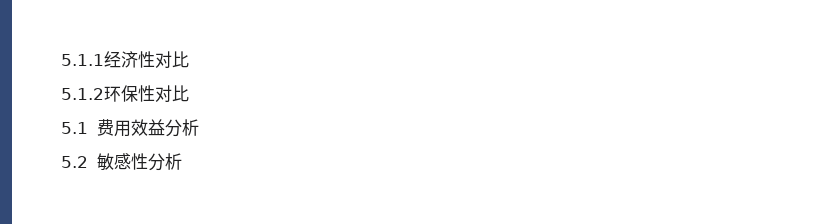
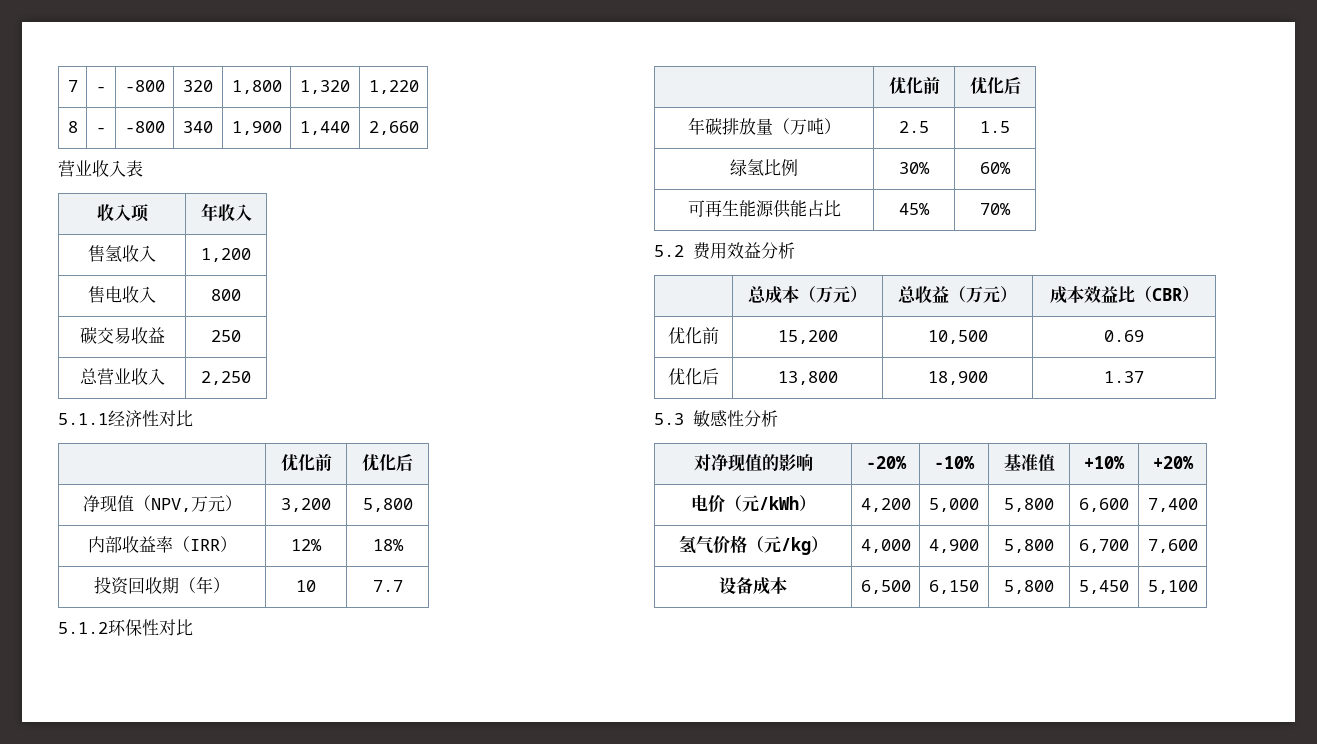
[61,51,189,68] [61,85,189,102] [61,119,199,137] [61,153,182,171] 5.1.1经济性对比 // 5.1.2环保性对比 // 5.1费用效益分析 // 5.2敏感性分析 -> [67,80,78,92] [96,86,106,92] [124,80,165,92] [183,80,213,92] [231,80,282,94] [300,80,350,94] [368,80,419,94] [67,121,78,133] [96,127,106,133] [124,121,165,133] [183,121,213,133] [231,121,282,135] [300,121,350,135] [368,121,419,135] [58,160,143,177] [96,204,149,222] [200,203,252,221] [88,245,156,262] [201,248,251,262] [88,286,156,303] [211,289,241,301] [79,327,165,344] [211,330,241,342] [79,368,165,385] [201,371,251,385] [58,410,193,427] [280,454,332,471] [362,454,413,472] [82,495,242,512] [281,498,331,512] [362,498,413,512] [87,536,237,553] [291,539,322,551] [372,539,404,551] [94,576,230,595] [296,580,316,592] [372,580,403,592] [58,619,193,636] [888,77,940,94] [969,77,1021,95] [687,117,841,135] [899,121,929,133] [980,121,1010,133] [730,159,798,176] [899,162,930,174] [980,162,1011,174] [687,200,841,218] [899,203,930,215] [980,203,1011,215] [654,242,795,260] [748,286,867,304] [898,286,1017,303] [1049,286,1199,304] [668,327,719,344] [777,330,838,344] [927,330,988,344] [1104,330,1144,342] [668,368,719,385] [777,371,838,385] [927,371,988,385] [1104,371,1144,383] [654,410,778,427] [693,454,813,472] [865,456,907,469] [934,456,975,469] [1003,454,1055,472] [1084,456,1125,469] [1152,456,1194,469] [690,495,816,512] [860,498,911,512] [929,498,979,512] [1004,498,1054,512] [1079,498,1129,512] [1147,498,1198,512] [678,535,828,555] [860,539,911,553] [929,539,979,553] [1004,539,1054,553] [1079,539,1129,553] [1147,539,1198,553] [719,577,787,595] [860,580,911,594] [929,580,979,594] [1004,580,1054,594] [1079,580,1129,594] [1147,580,1198,594] 7 | - | -800 | 320 | 1,800 | 1,320 | 1,220 // 8 | - | -800 | 340 | 1,900 | 1,440 | 2,660 // 营业收入表 // 收入项 | 年收入 // 售氢收入 | 1,200 // 售电收入 | 800 // 碳交易收益 | 250 // 总营业收入 | 2,250 // 5.1.1经济性对比 // | 优化前 | 优化后 // 净现值（NPV,万元） | 3,200 | 5,800 // 内部收益率（IRR） | 12% | 18% // 投资回收期（年） | 10 | 7.7 // 5.1.2环保性对比 // | 优化前 | 优化后 // 年碳排放量（万吨） | 2.5 | 1.5 // 绿氢比例 | 30% | 60% // 可再生能源供能占比 | 45% | 70% // 5.2费用效益分析 // | 总成本（万元） | 总收益（万元） | 成本效益比（CBR） // 优化前 | 15,200 | 10,500 | 0.69 // 优化后 | 13,800 | 18,900 | 1.37 // 5.3敏感性分析 // 对净现值的影响 | -20% | -10% | 基准值 | +10% | +20% // 电价（元/kWh） | 4,200 | 5,000 | 5,800 | 6,600 | 7,400 // 氢气价格（元/kg） | 4,000 | 4,900 | 5,800 | 6,700 | 7,600 // 设备成本 | 6,500 | 6,150 | 5,800 | 5,450 | 5,100

